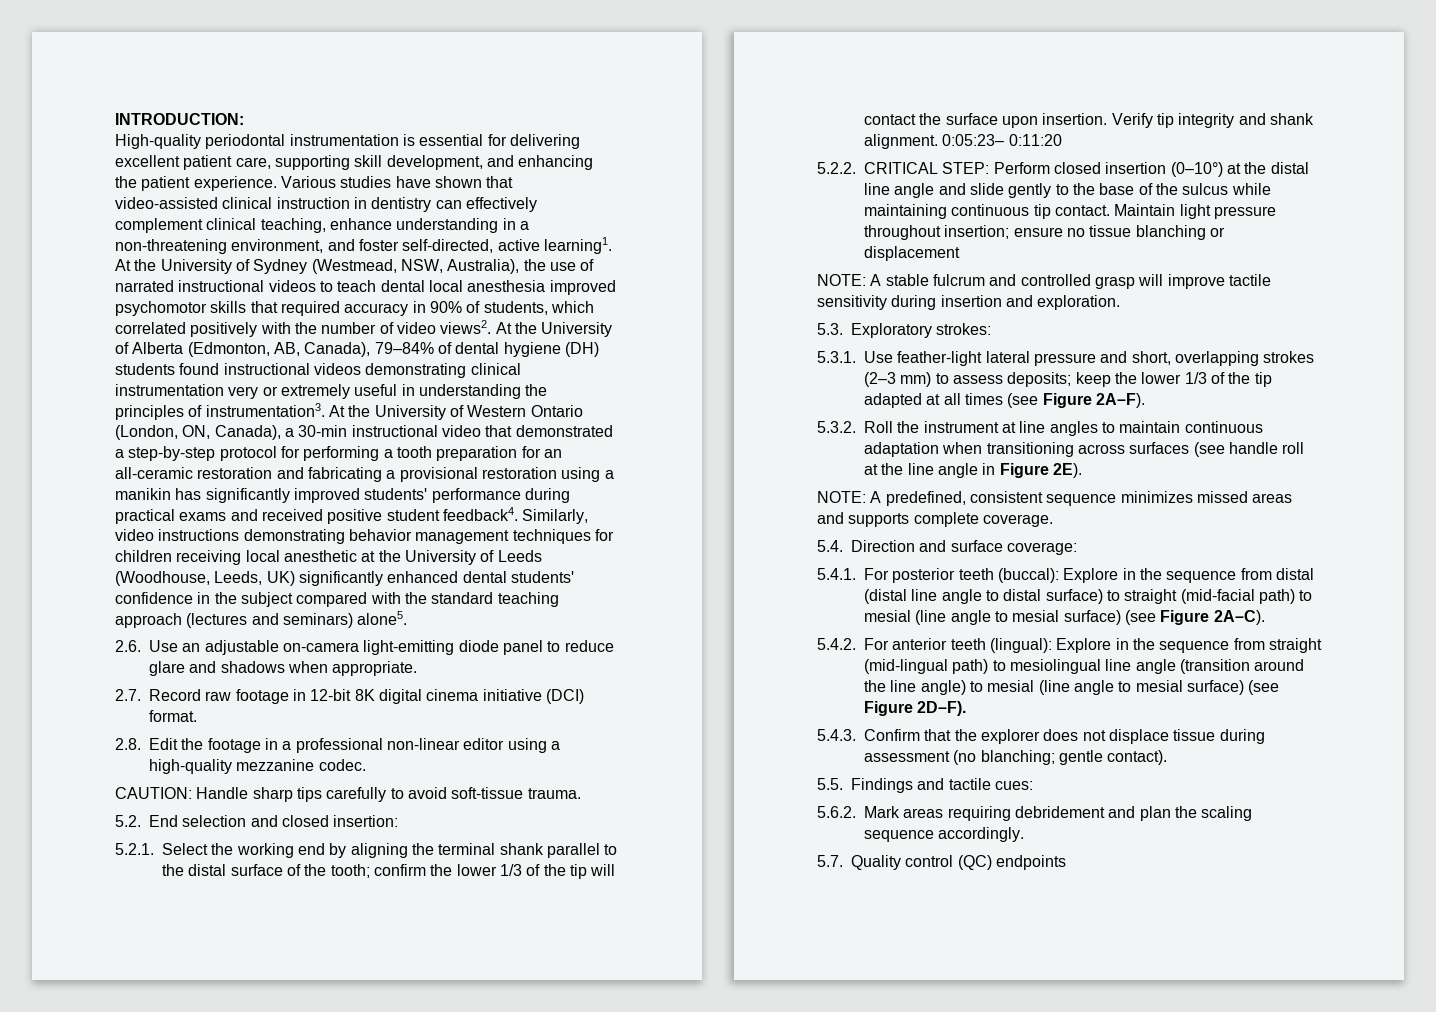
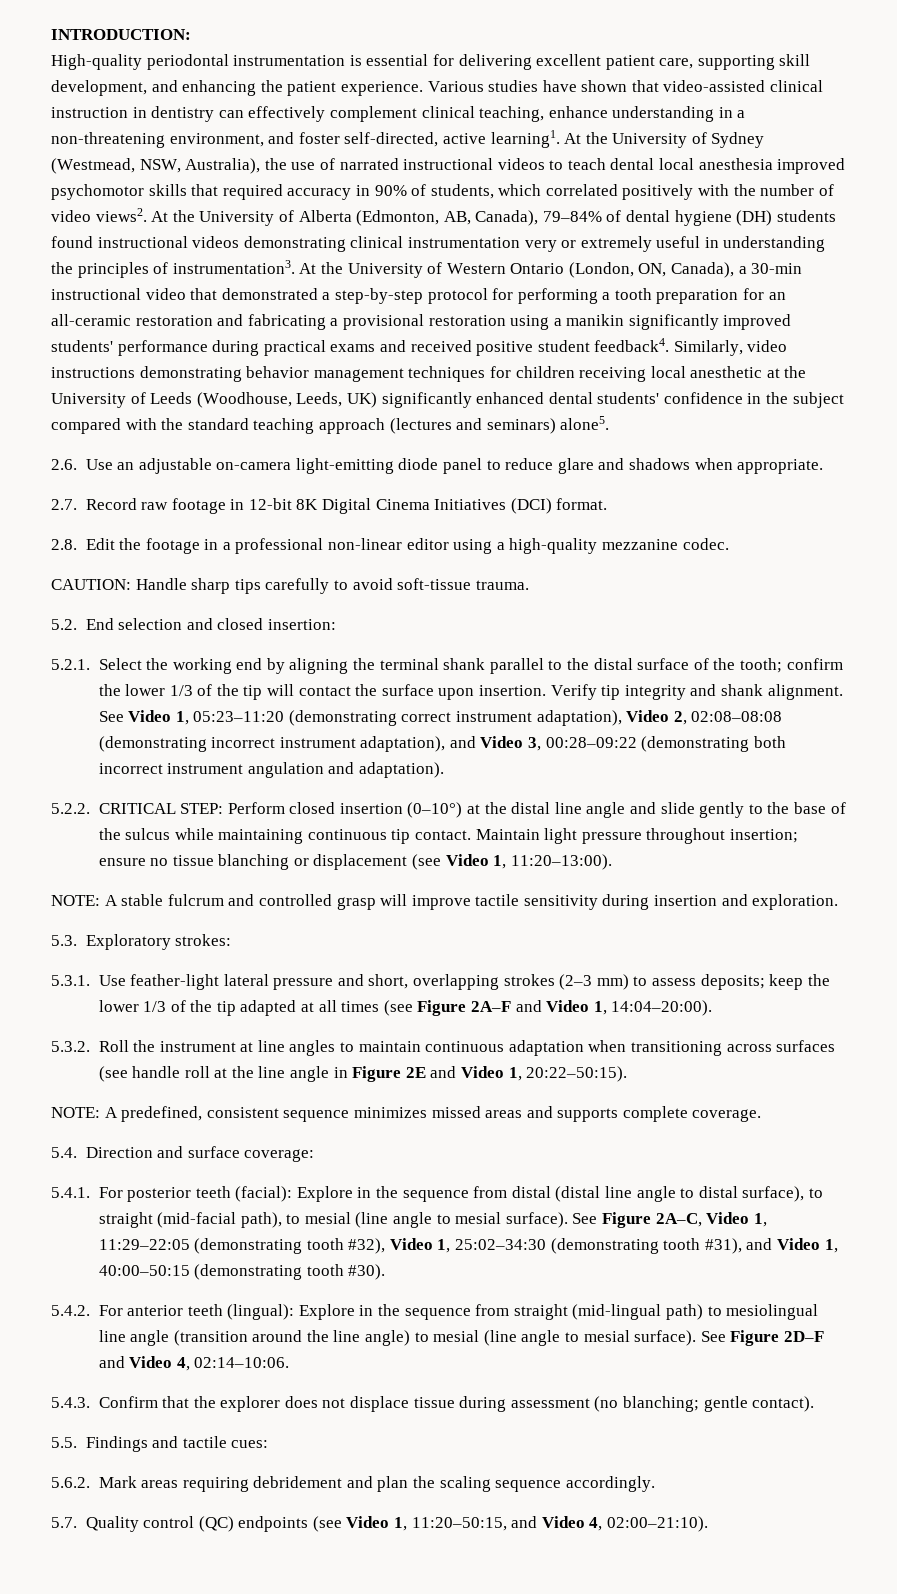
[175,488,202,500] has -> (625, 320) none
[378,689,542,704] digital cinema initiative -> [322,498,507,514] Digital Cinema Initiatives
[942,134,1062,146] 0:05:23– 0:11:20 -> [98,710,783,726] [98,736,786,752] [98,762,444,778] See Video 1, 05:23–11:20 (demonstrating correct instrument adaptation), Video 2, 02:08–08:08 (demonstrating incorrect instrument adaptation), and Video 3, 00:28–09:22 (demonstrating both incorrect instrument angulation and adaptation).
(960, 253) none -> [412,854,612,870] (see Video 1, 11:20–13:00).
[1095,393,1145,408] 2A–F). -> [470,1000,713,1016] 2A–F and Video 1, 14:04–20:00).
[1052,463,1082,478] 2E). -> [405,1066,628,1082] 2E and Video 1, 20:22–50:15).
[997,568,1059,583] (buccal): -> [235,1186,293,1202] (facial):
[1045,589,1103,604] surface) -> [742,1186,805,1202] surface),
[1258,589,1313,604] [864,610,1265,625] path) to mesial (line angle to mesial surface) (see Figure 2A–C). -> [240,1212,767,1228] [98,1238,838,1254] [98,1264,386,1280] path), to mesial (line angle to mesial surface). See Figure 2A–C, Video 1, 11:29–22:05 (demonstrating tooth #32), Video 1, 25:02–34:30 (demonstrating tooth #31), and Video 1, 40:00–50:15 (demonstrating tooth #30).
[1186,680,1280,695] [864,701,967,716] surface) (see Figure 2D–F). -> [634,1330,824,1346] [98,1356,290,1371] surface). See Figure 2D–F and Video 4, 02:14–10:06.
(1066, 862) none -> [312,1516,708,1532] (see Video 1, 11:20–50:15, and Video 4, 02:00–21:10).

